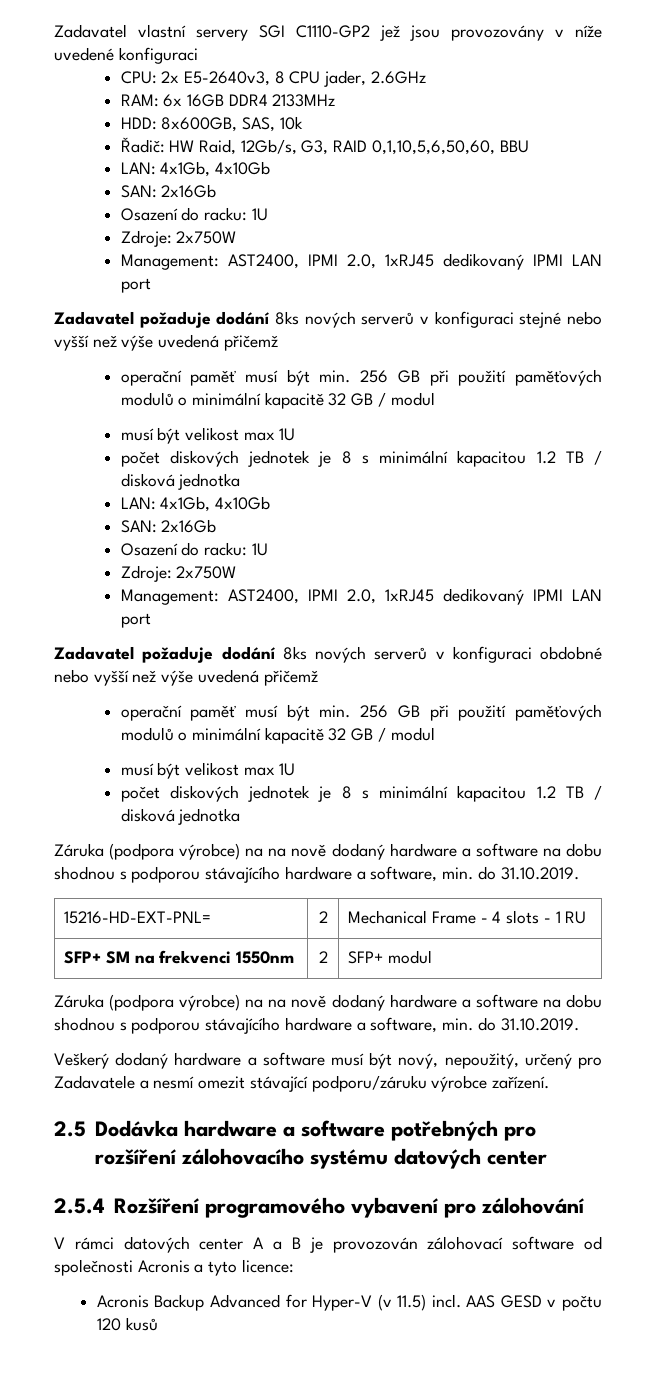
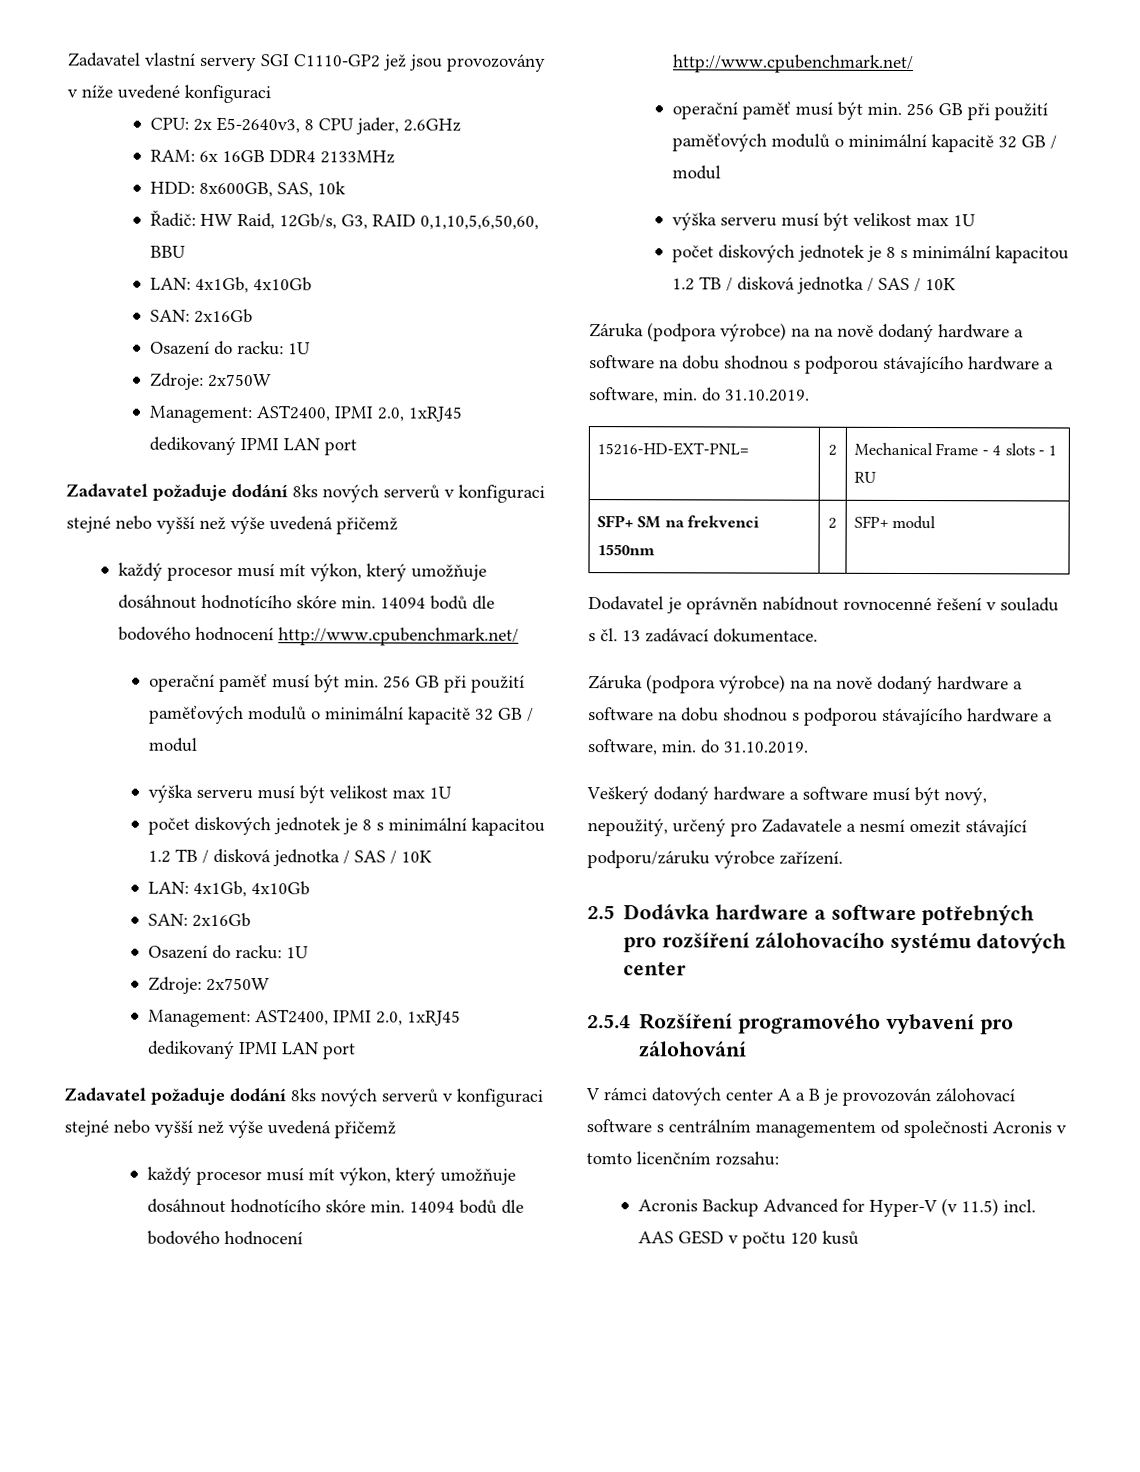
(278, 343) none -> [117,562,487,582] [117,594,495,610] [117,626,519,646] // každý procesor musí mít výkon, který umožňuje dosáhnout hodnotícího skóre min. 14094 bodů dle bodového hodnocení http://www.cpubenchmark.net/
(435, 399) none -> [148,784,254,803] výška serveru
(241, 481) none -> [343,850,433,865] / SAS / 10K
[540,646,602,660] [54,669,318,686] obdobné nebo vyšší než výše uvedená přičemž -> [64,1119,396,1139] [147,1166,517,1186] [147,1198,525,1214] [147,1230,304,1246] [672,54,915,74] stejné nebo vyšší než výše uvedená přičemž // každý procesor musí mít výkon, který umožňuje dosáhnout hodnotícího skóre min. 14094 bodů dle bodového hodnocení http://www.cpubenchmark.net/
(435, 734) none -> [672,212,778,231] výška serveru
(241, 816) none -> [867,277,957,293] / SAS / 10K
(432, 957) none -> [588,596,1059,615] [588,628,818,643] // Dodavatel je oprávněn nabídnout rovnocenné řešení v souladu s čl. 13 zadávací dokumentace.
[584,1236,602,1250] [54,1259,294,1276] od společnosti Acronis a tyto licence: -> [656,1119,1067,1139] [586,1151,779,1166] s centrálním managementem od společnosti Acronis v tomto licenčním rozsahu:

